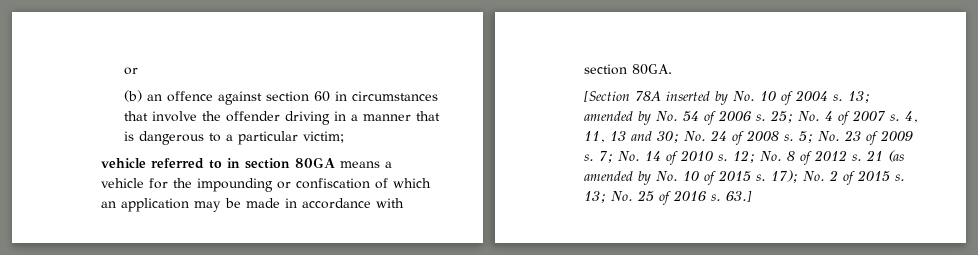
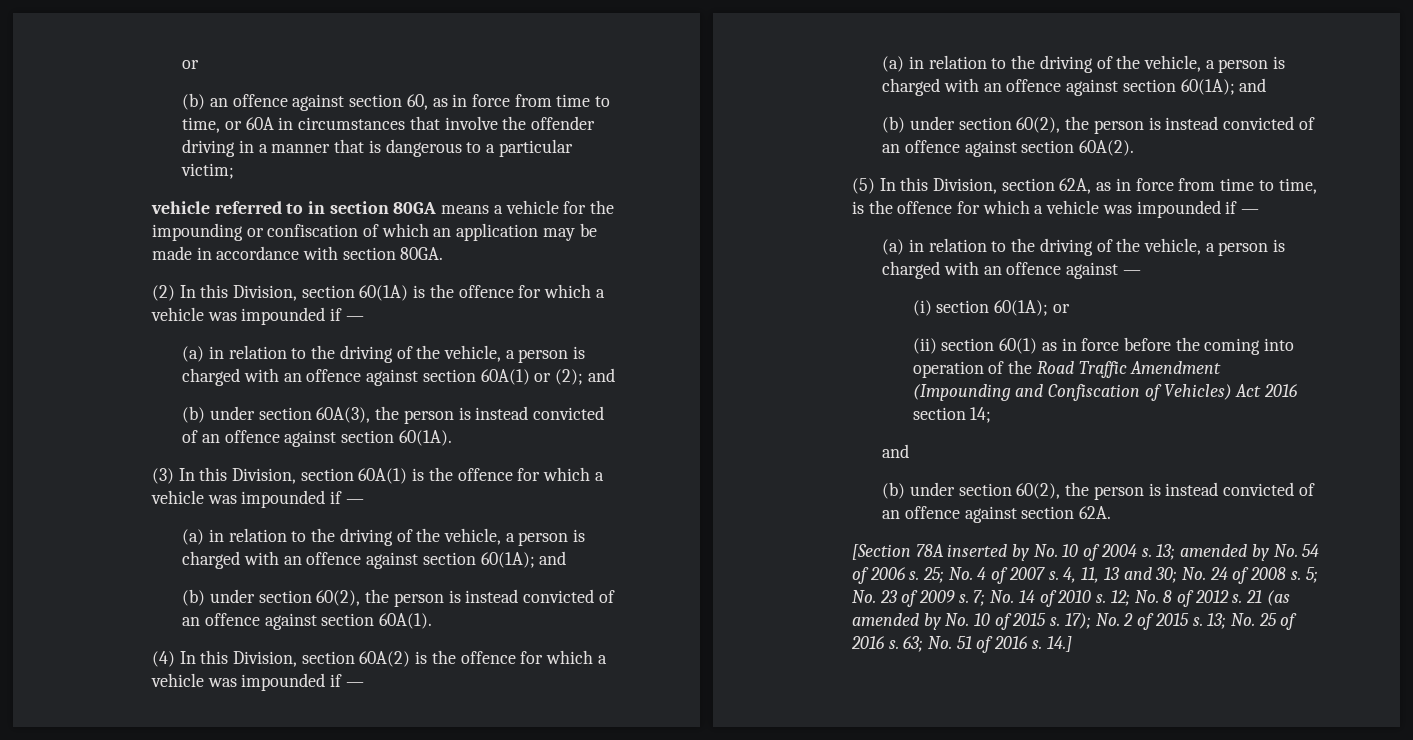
[313,91,330,102] 60 -> [406,94,611,110] [182,117,274,133] 60, as in force from time to time, or 60A
(673, 69) none -> [151,284,605,301] [150,307,364,325] [182,345,586,363] [182,368,615,386] [182,406,604,424] [182,430,452,447] [151,467,604,484] [150,490,364,508] [182,528,586,546] [182,551,567,569] [182,589,615,607] [182,613,433,630] [151,650,607,667] [150,673,364,691] [882,55,1286,73] [882,78,1267,96] [882,116,1315,134] [882,140,1135,157] [851,177,1317,194] [851,200,1260,218] [882,238,1286,256] [882,261,1141,279] [912,300,1070,316] [912,337,1295,355] [912,360,1222,378] [912,384,1297,401] [912,407,992,423] [882,444,910,458] [882,482,1315,500] [882,506,1112,523] // (2) In this Division, section 60(1A) is the offence for which a vehicle was impounded if — // (a) in relation to the driving of the vehicle, a person is charged with an offence against section 60A(1) or (2); and // (b) under section 60A(3), the person is instead convicted of an offence against section 60(1A). // (3) In this Division, section 60A(1) is the offence for which a vehicle was impounded if — // (a) in relation to the driving of the vehicle, a person is charged with an offence against section 60(1A); and // (b) under section 60(2), the person is instead convicted of an offence against section 60A(1). // (4) In this Division, section 60A(2) is the offence for which a vehicle was impounded if — // (a) in relation to the driving of the vehicle, a person is charged with an offence against section 60(1A); and // (b) under section 60(2), the person is instead convicted of an offence against section 60A(2). // (5) In this Division, section 62A, as in force from time to time, is the offence for which a vehicle was impounded if — // (a) in relation to the driving of the vehicle, a person is charged with an offence against — // (i) section 60(1A); or // (ii) section 60(1) as in force before the coming into operation of the Road Traffic Amendment (Impounding and Confiscation of Vehicles) Act 2016 section 14; // and // (b) under section 60(2), the person is instead convicted of an offence against section 62A.
[726,191,753,202] 63.] -> [903,636,1072,653] 63; No. 51 of 2016 s. 14.]

